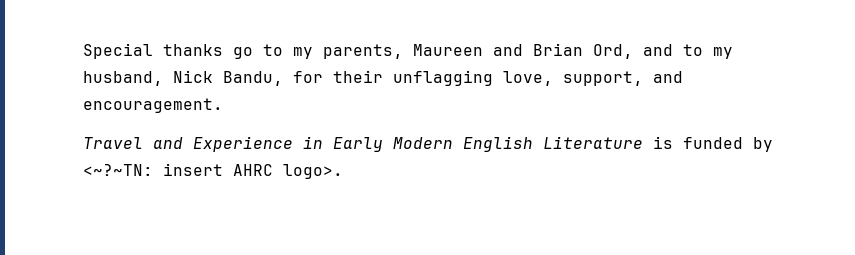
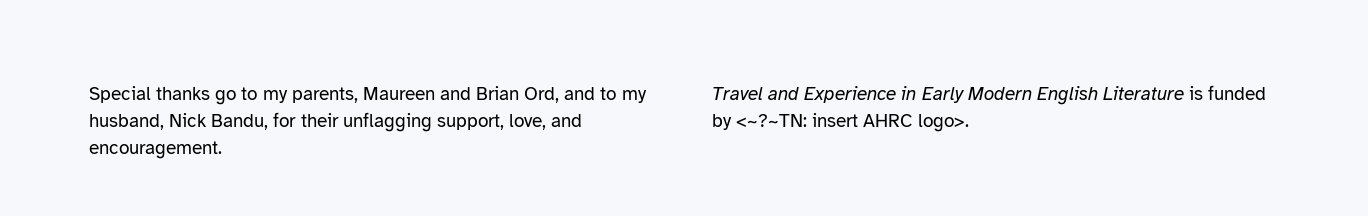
[503,71,643,86] love, support, -> [436,114,546,130] support, love,

